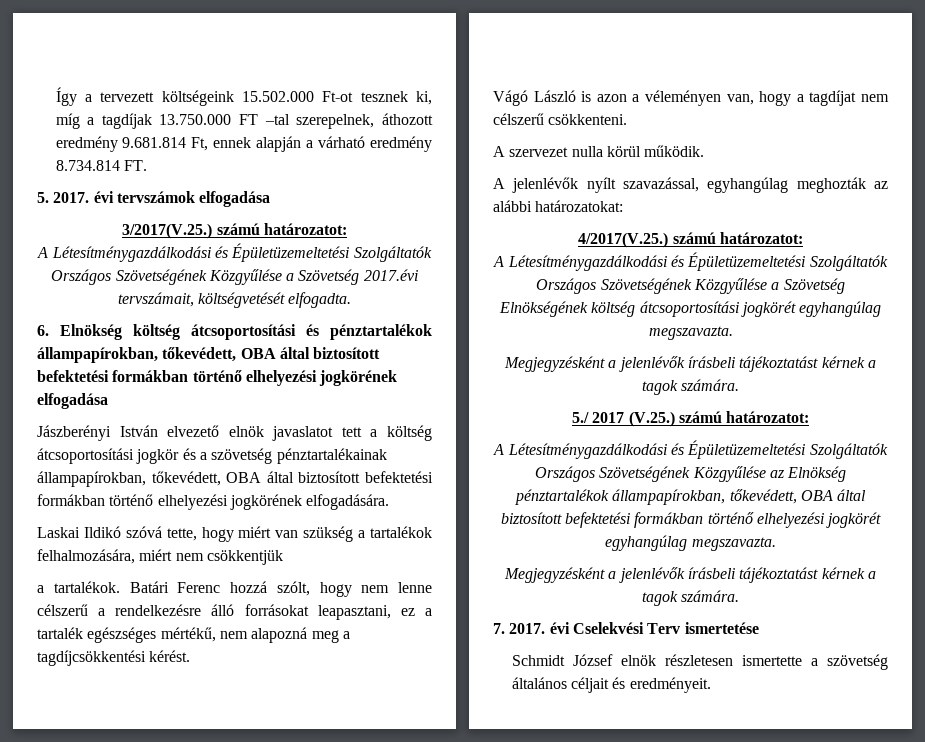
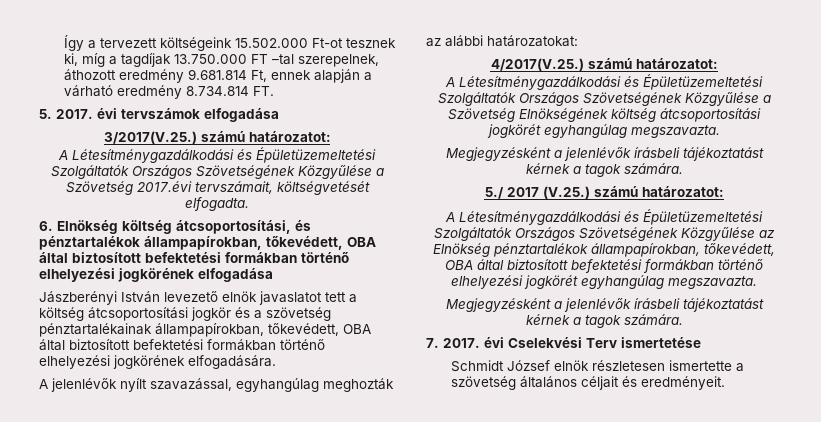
[191,324,296,340] átcsoportosítási -> [176,220,291,234] átcsoportosítási,
[167,425,220,437] elvezető -> [164,291,218,302] levezető
[37,526,433,542] [37,549,283,565] [37,581,432,597] [37,604,433,620] [37,627,350,643] [37,650,191,666] [493,90,889,106] [493,113,628,125] [493,145,705,157] // Laskai Ildikó szóvá tette, hogy miért van szükség a tartalékok felhalmozására, miért nem csökkentjük // a tartalékok. Batári Ferenc hozzá szólt, hogy nem lenne célszerű a rendelkezésre álló forrásokat leapasztani, ez a tartalék egészséges mértékű, nem alapozná meg a tagdíjcsökkentési kérést. // Vágó László is azon a véleményen van, hogy a tagdíjat nem célszerű csökkenteni. // A szervezet nulla körül működik. -> (276, 362) none

